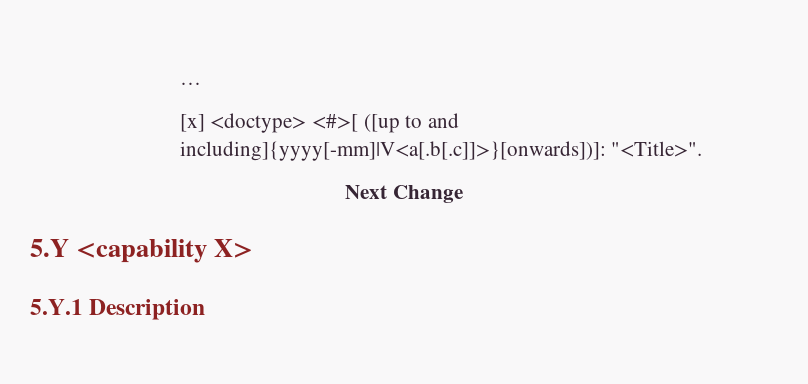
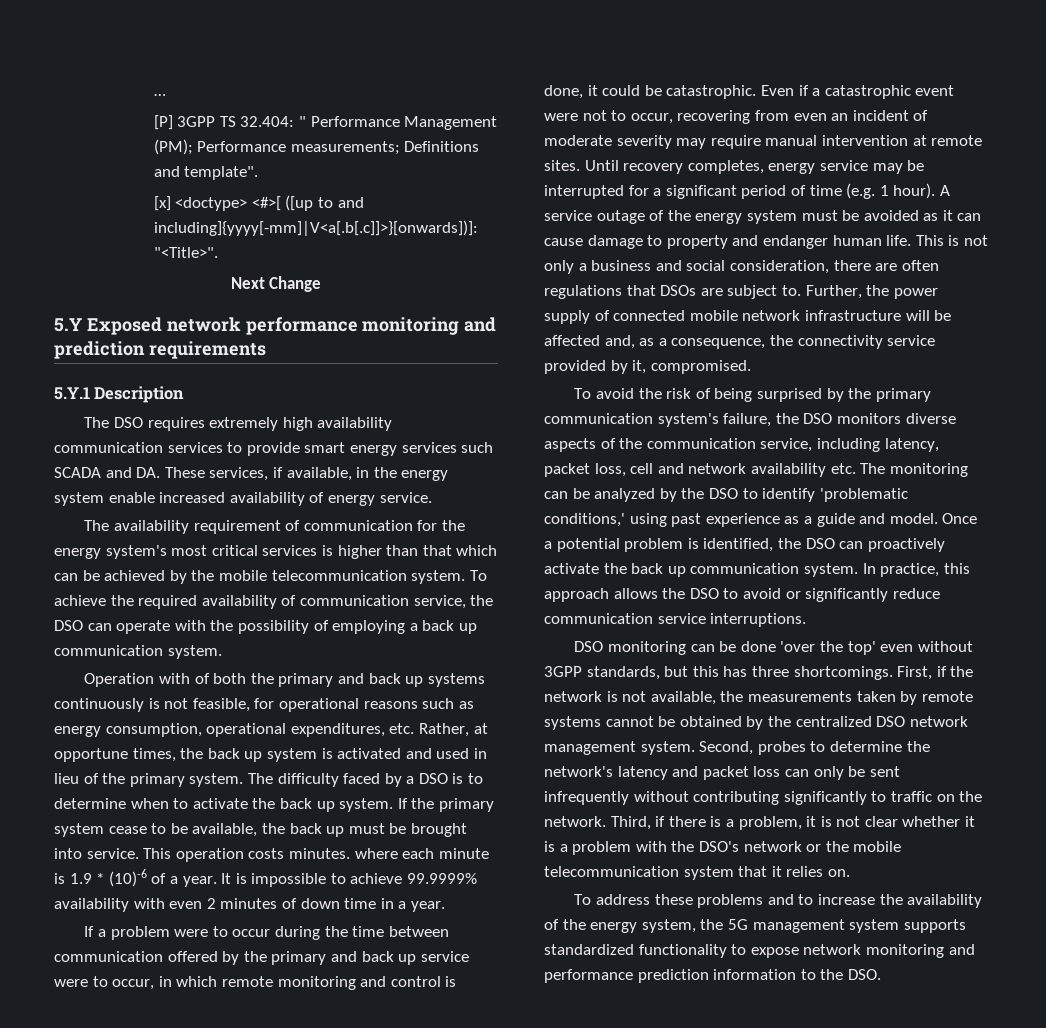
(201, 83) none -> [153,115,498,130] [153,139,480,155] [153,166,259,180] // [P] 3GPP TS 32.404: " Performance Management (PM); Performance measurements; Definitions and template".
[76,239,254,263] [30,299,206,320] <capability X> // 5.Y.1 Description -> [86,317,497,335] [54,341,266,359] [54,386,185,403] [84,417,393,431] [54,442,494,456] [54,467,449,481] [54,492,432,506] [84,520,465,534] [54,545,498,559] [54,570,487,584] [54,595,494,609] [54,620,477,634] [54,645,222,659] [84,673,485,687] [54,698,474,712] [54,723,488,737] [54,748,487,762] [54,773,484,787] [54,798,494,812] [54,823,467,837] [54,848,489,862] [54,869,478,887] [54,898,445,912] [84,926,449,940] [54,951,469,965] [54,976,457,990] [544,85,955,99] [544,110,929,124] [544,135,983,149] [544,160,925,174] [544,183,950,199] [544,210,982,224] [544,235,988,249] [544,260,939,274] [544,285,938,299] [544,310,952,324] [544,335,936,349] [544,360,751,374] [574,388,931,402] [544,413,956,427] [544,438,939,452] [544,463,968,477] [544,488,908,502] [544,513,978,527] [544,538,945,552] [544,563,970,577] [544,588,940,602] [544,613,807,627] [574,641,973,655] [544,666,974,680] [544,691,973,705] [544,716,968,730] [544,741,930,755] [544,766,900,780] [544,791,983,805] [544,816,976,830] [544,841,902,855] [544,866,850,880] [574,894,983,908] [544,919,966,933] [544,944,975,958] [544,969,881,983] Exposed network performance monitoring and prediction requirements // 5.Y.1 Description // The DSO requires extremely high availability communication services to provide smart energy services such SCADA and DA. These services, if available, in the energy system enable increased availability of energy service. // The availability requirement of communication for the energy system's most critical services is higher than that which can be achieved by the mobile telecommunication system. To achieve the required availability of communication service, the DSO can operate with the possibility of employing a back up communication system. // Operation with of both the primary and back up systems continuously is not feasible, for operational reasons such as energy consumption, operational expenditures, etc. Rather, at opportune times, the back up system is activated and used in lieu of the primary system. The difficulty faced by a DSO is to determine when to activate the back up system. If the primary system cease to be available, the back up must be brought into service. This operation costs minutes. where each minute is 1.9 * (10)-6 of a year. It is impossible to achieve 99.9999% availability with even 2 minutes of down time in a year. // If a problem were to occur during the time between communication offered by the primary and back up service were to occur, in which remote monitoring and control is done, it could be catastrophic. Even if a catastrophic event were not to occur, recovering from even an incident of moderate severity may require manual intervention at remote sites. Until recovery completes, energy service may be interrupted for a significant period of time (e.g. 1 hour). A service outage of the energy system must be avoided as it can cause damage to property and endanger human life. This is not only a business and social consideration, there are often regulations that DSOs are subject to. Further, the power supply of connected mobile network infrastructure will be affected and, as a consequence, the connectivity service provided by it, compromised. // To avoid the risk of being surprised by the primary communication system's failure, the DSO monitors diverse aspects of the communication service, including latency, packet loss, cell and network availability etc. The monitoring can be analyzed by the DSO to identify 'problematic conditions,' using past experience as a guide and model. Once a potential problem is identified, the DSO can proactively activate the back up communication system. In practice, this approach allows the DSO to avoid or significantly reduce communication service interruptions. // DSO monitoring can be done 'over the top' even without 3GPP standards, but this has three shortcomings. First, if the network is not available, the measurements taken by remote systems cannot be obtained by the centralized DSO network management system. Second, probes to determine the network's latency and packet loss can only be sent infrequently without contributing significantly to traffic on the network. Third, if there is a problem, it is not clear whether it is a problem with the DSO's network or the mobile telecommunication system that it relies on. // To address these problems and to increase the availability of the energy system, the 5G management system supports standardized functionality to expose network monitoring and performance prediction information to the DSO.

